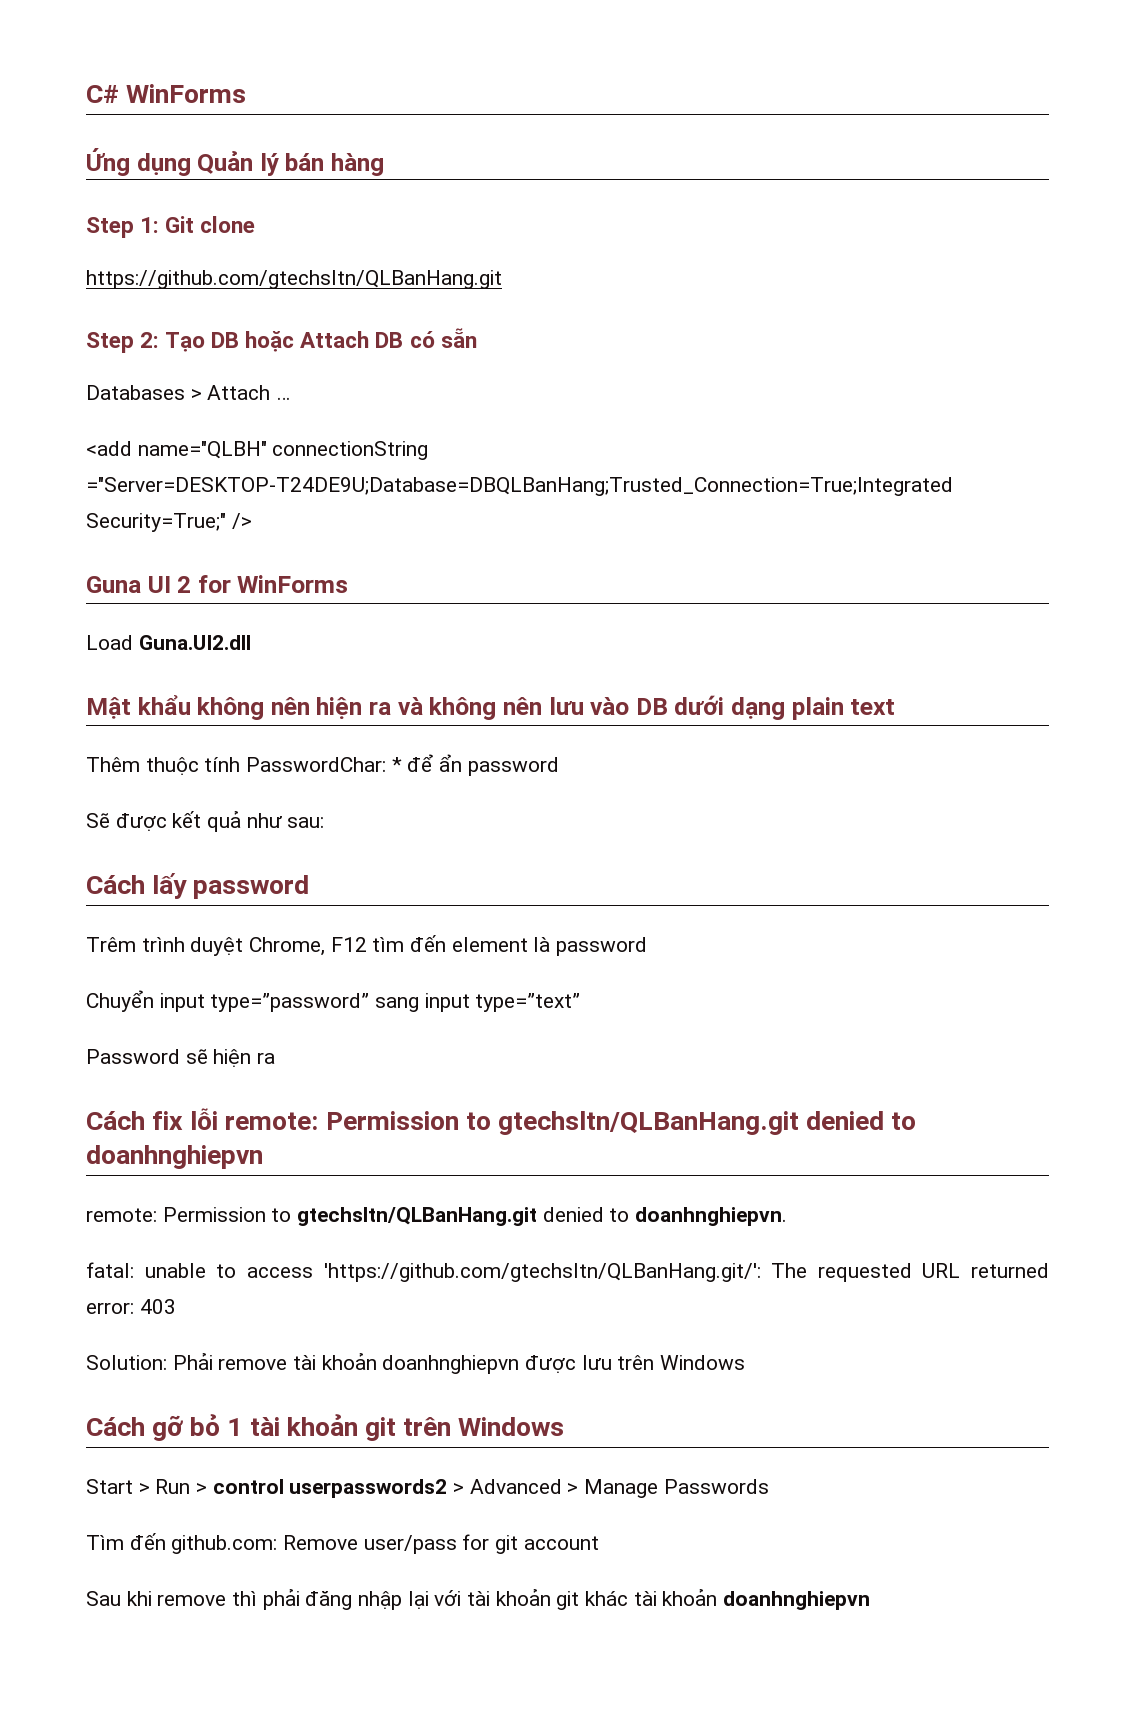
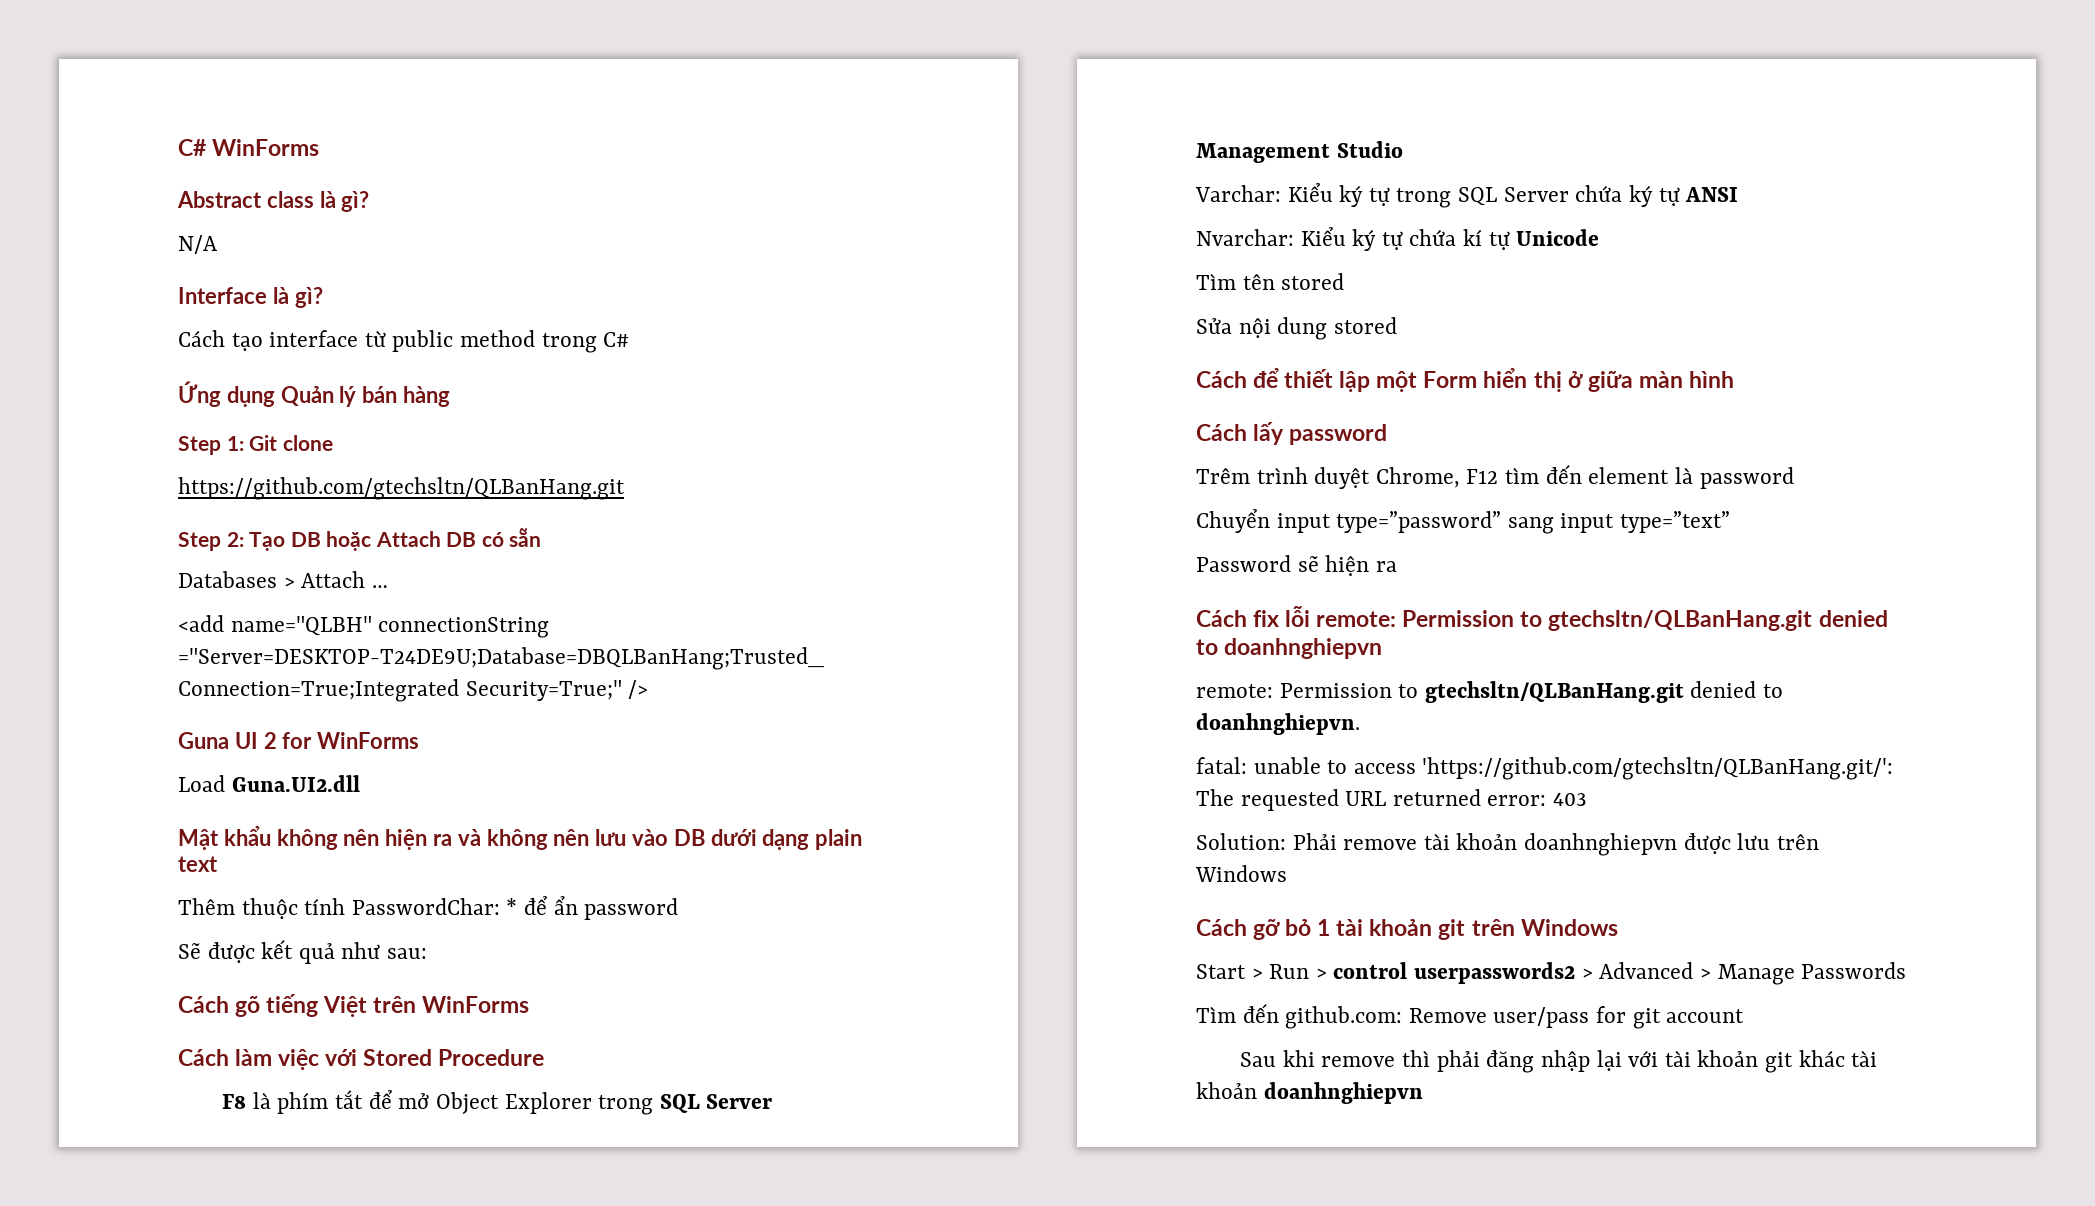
(247, 93) none -> [177,191,370,212] [178,235,218,254] [178,287,323,308] [178,330,630,353] // Abstract class là gì? // N/A // Interface là gì? // Cách tạo interface từ public method trong C#
(325, 822) none -> [178,994,530,1017] [178,1049,545,1070] [222,1090,773,1115] [1196,141,1403,163] [1195,183,1739,208] [1196,227,1600,251] [1196,273,1345,290] [1196,317,1397,340] [1196,368,1734,392] // Cách gõ tiếng Việt trên WinForms // Cách làm việc với Stored Procedure // F8 là phím tắt để mở Object Explorer trong SQL Server Management Studio // Varchar: Kiểu ký tự trong SQL Server chứa ký tự ANSI // Nvarchar: Kiểu ký tự chứa kí tự Unicode // Tìm tên stored // Sửa nội dung stored // Cách để thiết lập một Form hiển thị ở giữa màn hình

